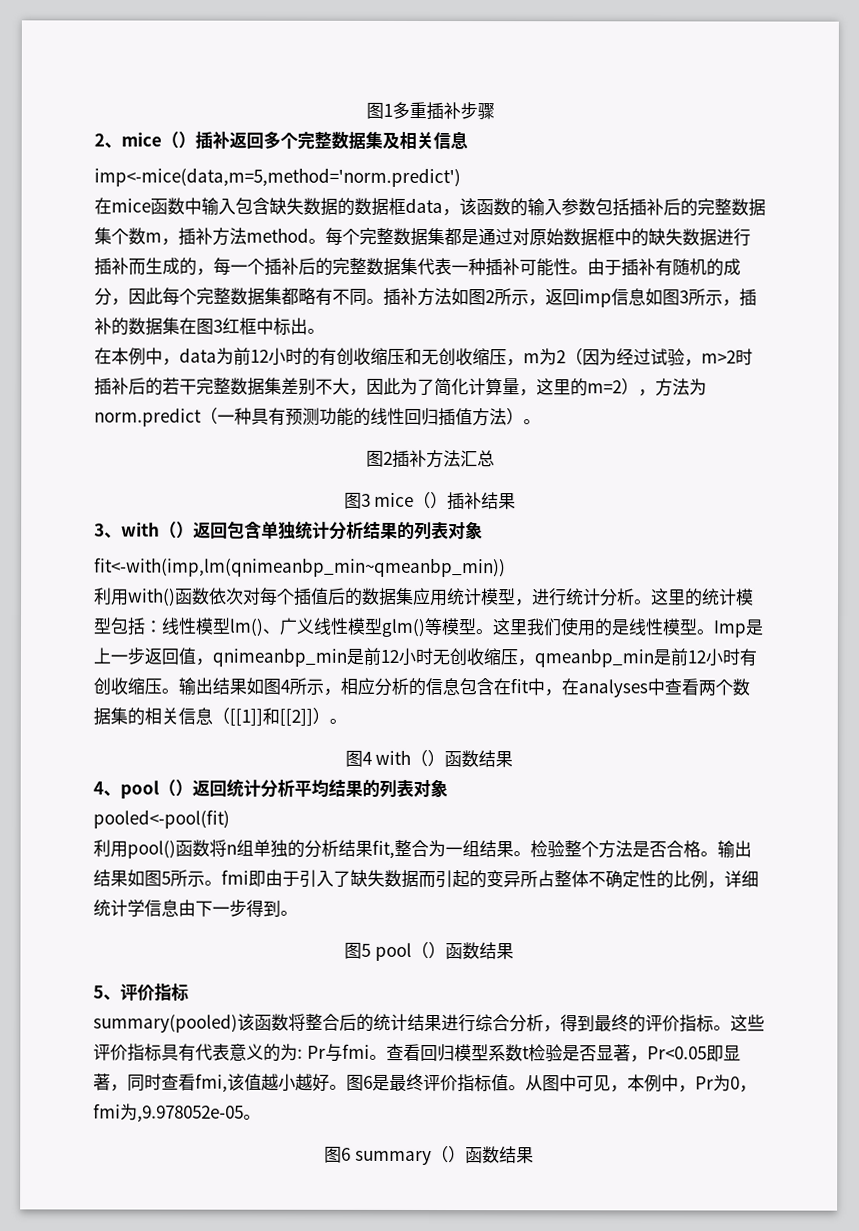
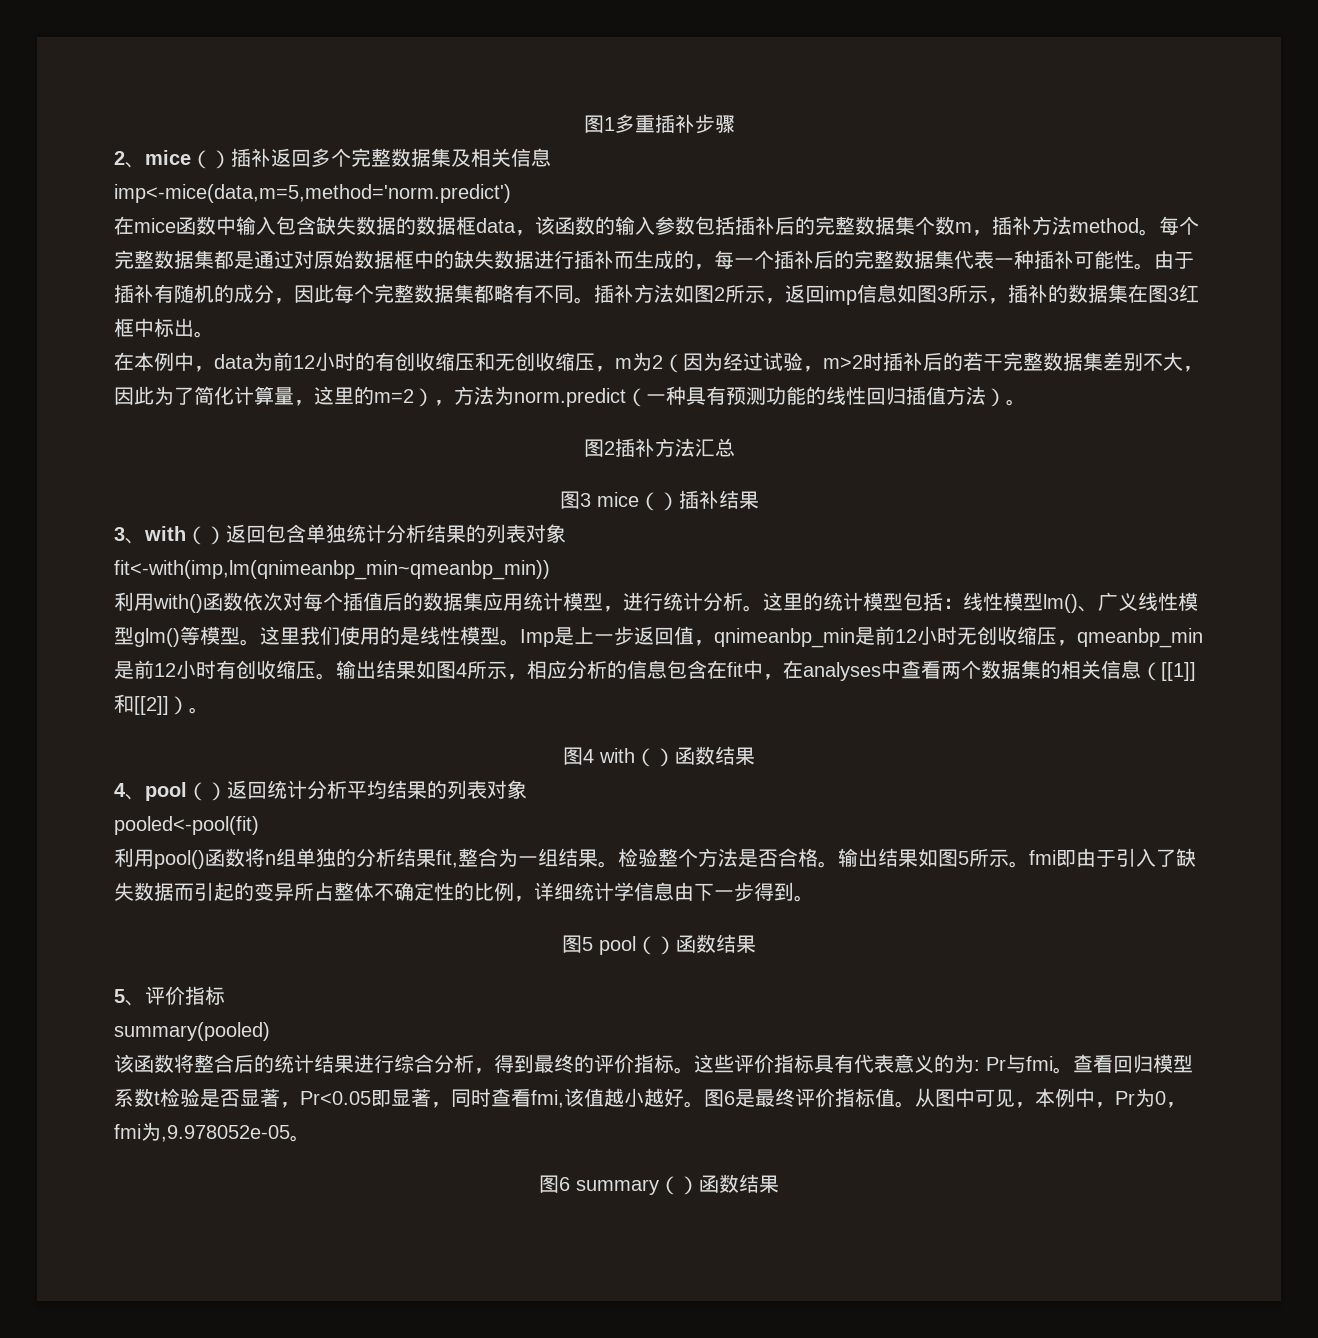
(238, 1023) none -> (270, 1031) //

